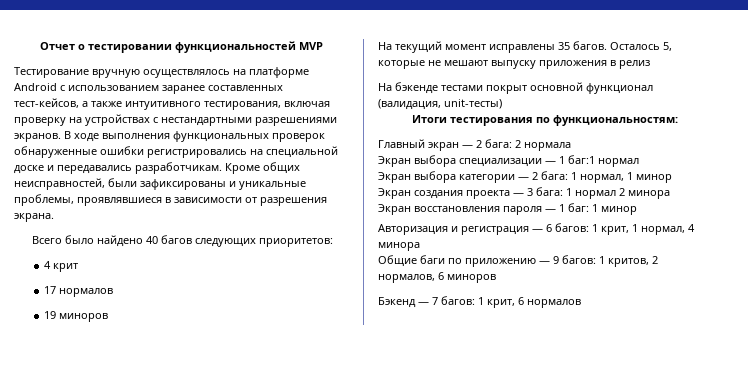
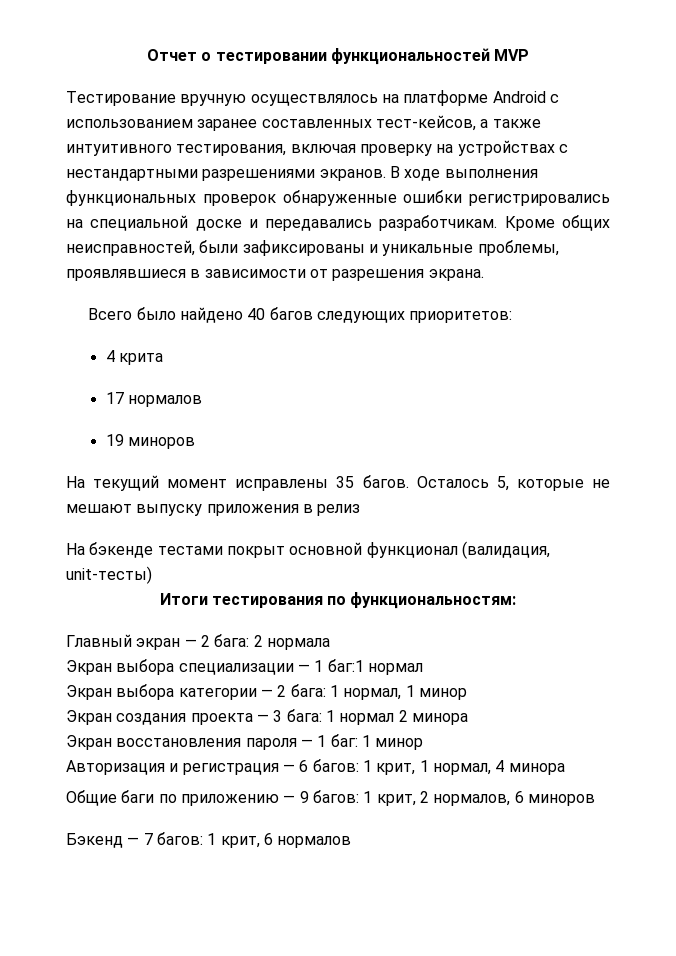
[53,263,79,272] крит -> [119,353,164,365] крита
[608,258,649,267] критов, -> [376,794,416,806] крит,

